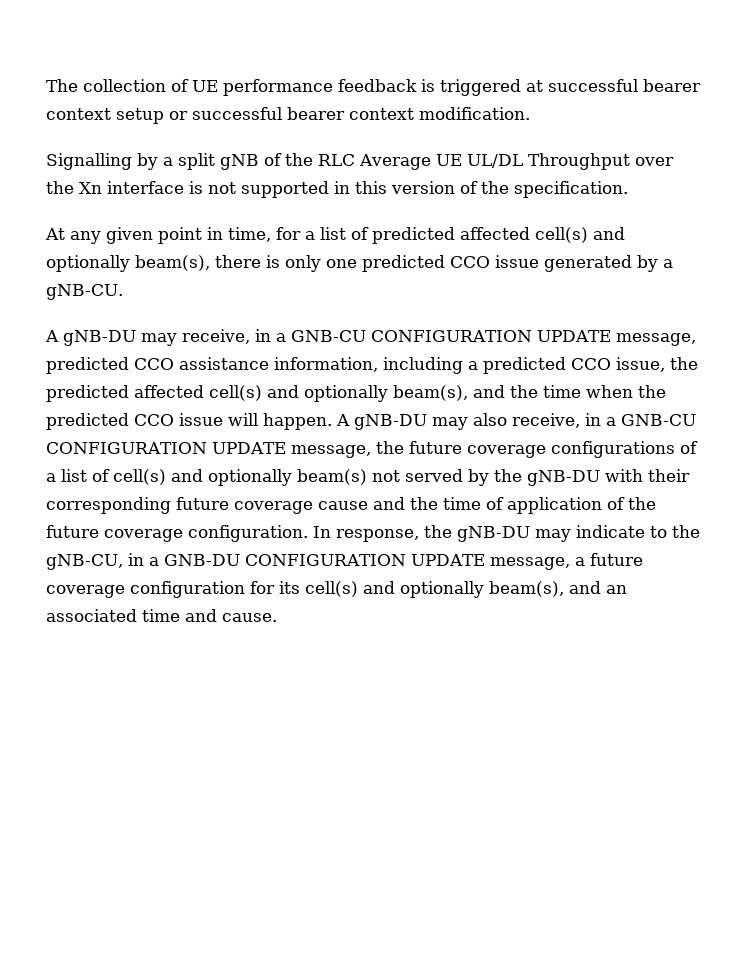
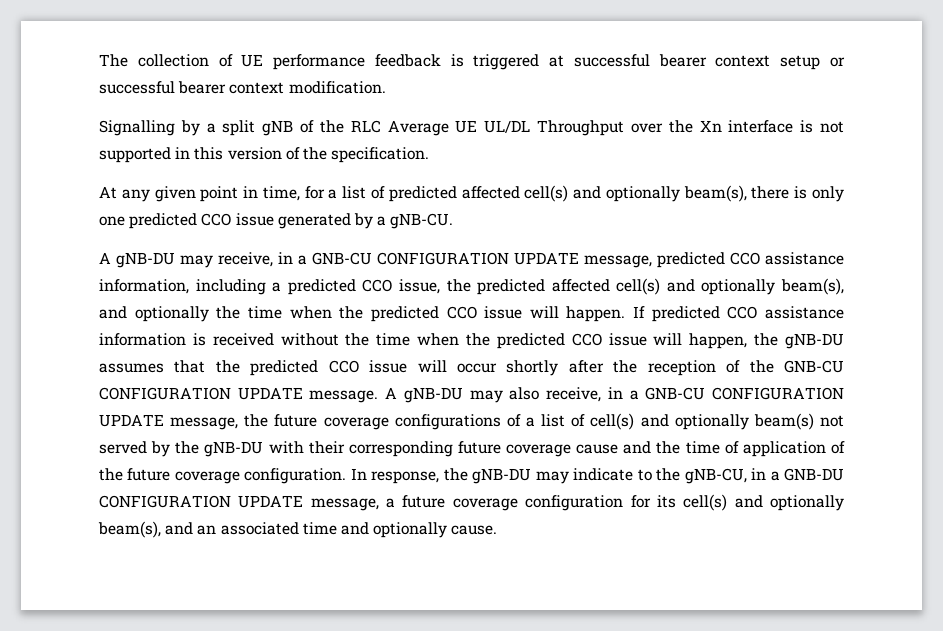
(505, 391) none -> [134,306,209,322] optionally
(332, 421) none -> [633,306,844,322] [99,333,844,349] [99,360,845,376] [99,387,379,403] If predicted CCO assistance information is received without the time when the predicted CCO issue will happen, the gNB-DU assumes that the predicted CCO issue will occur shortly after the reception of the GNB-CU CONFIGURATION UPDATE message.
(217, 615) none -> [373,522,448,538] optionally

